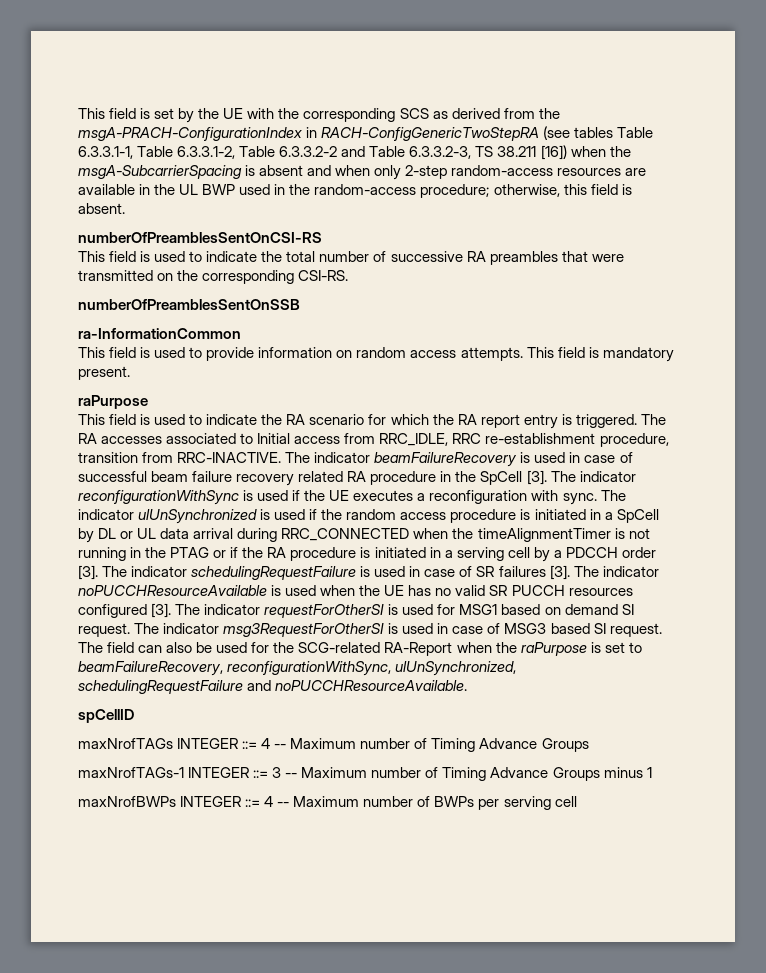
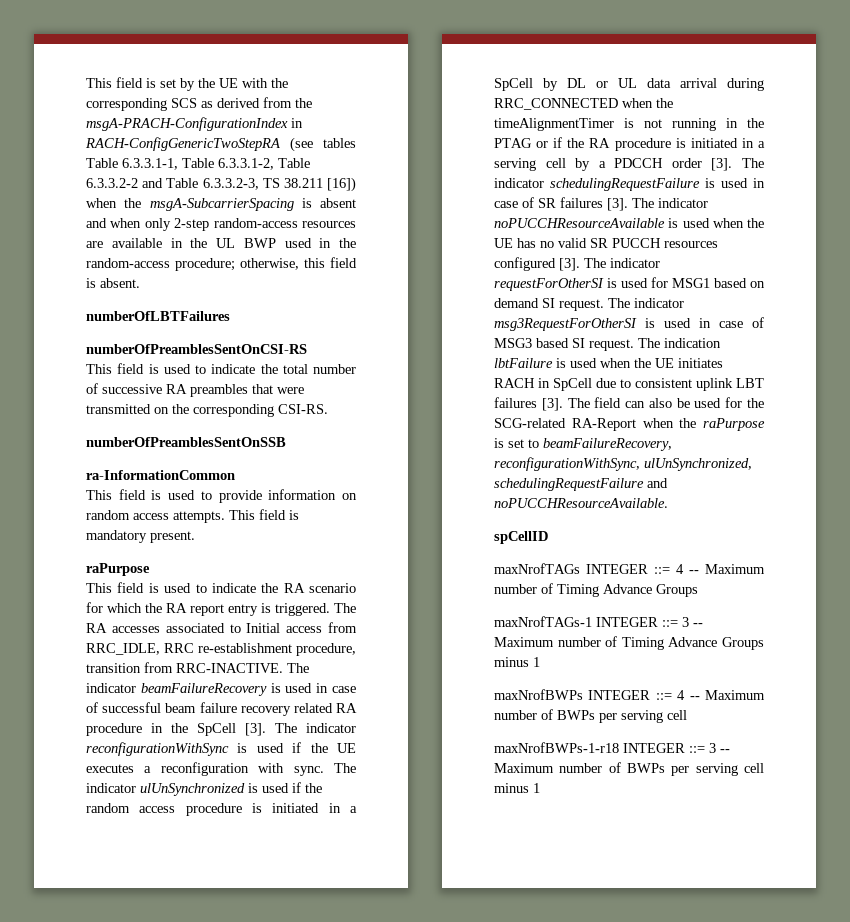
(125, 208) none -> [86,311,230,321] // numberOfLBTFailures
(103, 647) none -> [664,338,721,348] [494,358,723,368] [494,378,764,391] [494,397,590,411] indication lbtFailure is used when the UE initiates RACH in SpCell due to consistent uplink LBT failures [3]. The
(577, 801) none -> [494,742,730,753] [494,762,764,776] [494,783,540,793] // maxNrofBWPs-1-r18 INTEGER ::= 3 -- Maximum number of BWPs per serving cell minus 1

